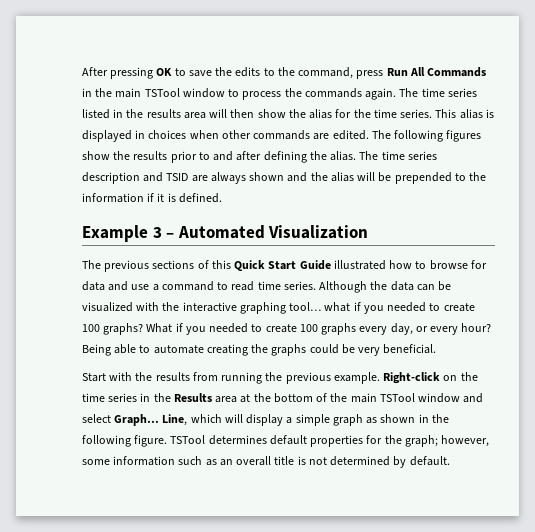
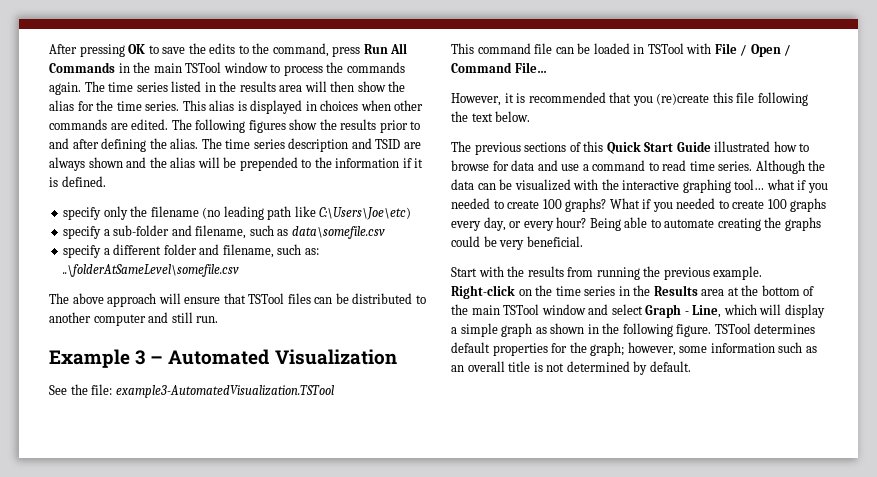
(222, 198) none -> [63,206,412,220] [63,225,385,239] [63,244,319,258] [63,264,240,277] [49,293,426,307] [49,312,219,326] // specify only the filename (no leading path like C:\Users\Joe\etc) // specify a sub-folder and filename, such as data\somefile.csv // specify a different folder and filename, such as: ..\folderAtSameLevel\somefile.csv // The above approach will ensure that TSTool files can be distributed to another computer and still run.
(369, 232) none -> [49,384,334,398] [451,43,792,57] [451,62,547,73] [451,92,808,106] [451,111,531,122] // See the file: example3-AutomatedVisualization.TSTool // This command file can be loaded in TSTool with File / Open / Command File… // However, it is recommended that you (re)create this file following the text below.
[114,414,160,426] Graph… -> [645,304,689,318] Graph -

